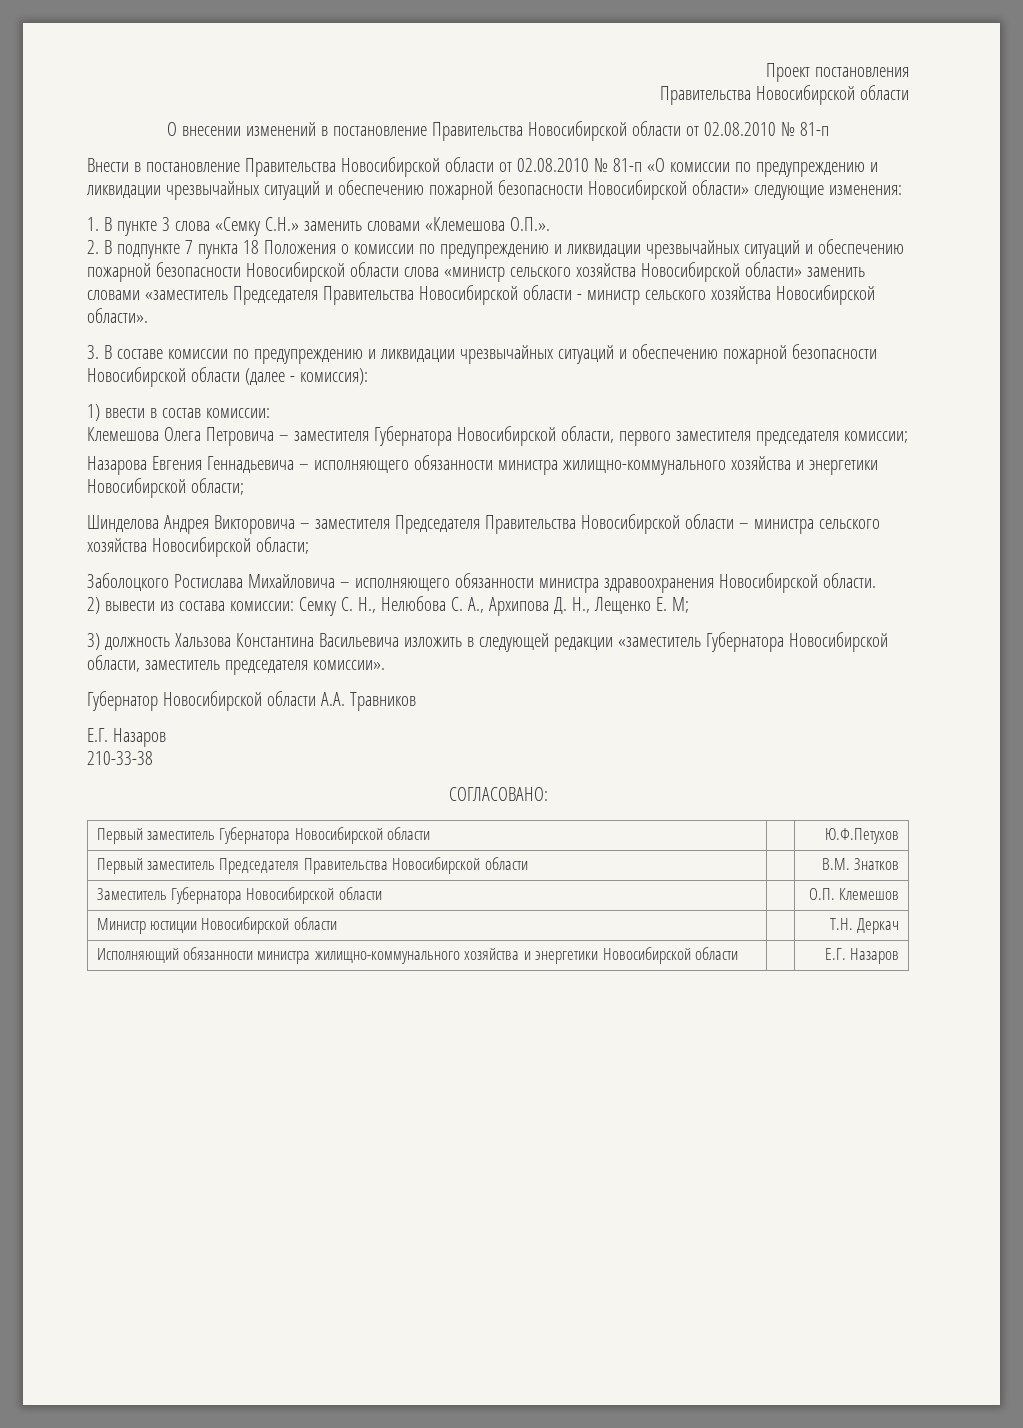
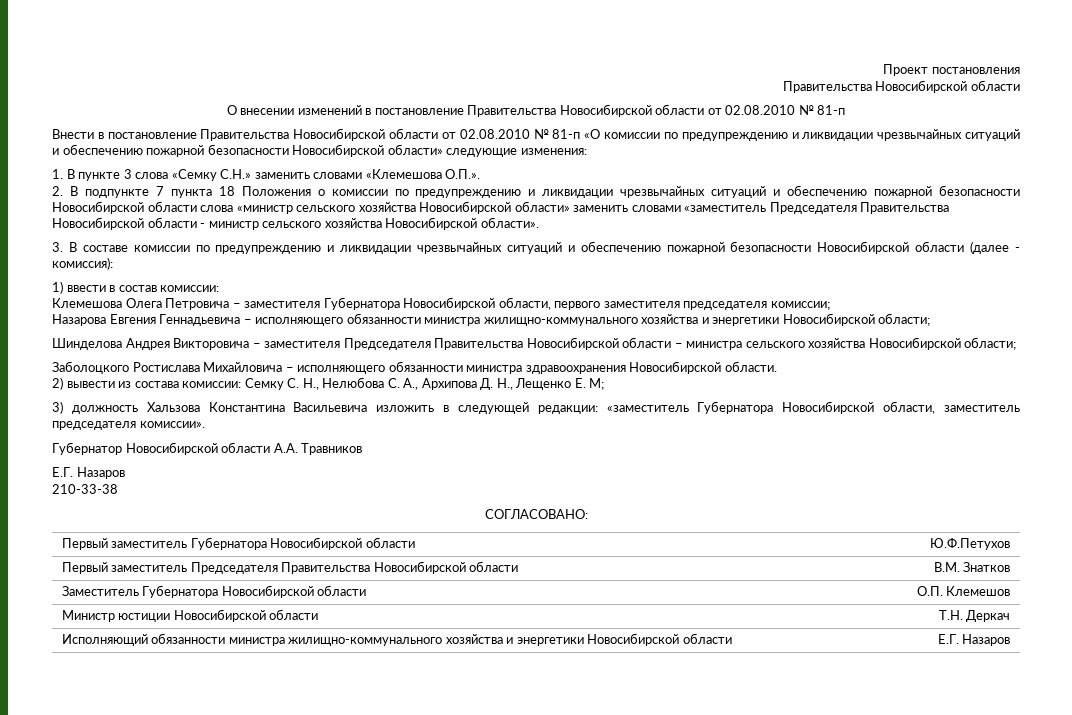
[553,637,613,652] редакции -> [537,405,598,414] редакции:

